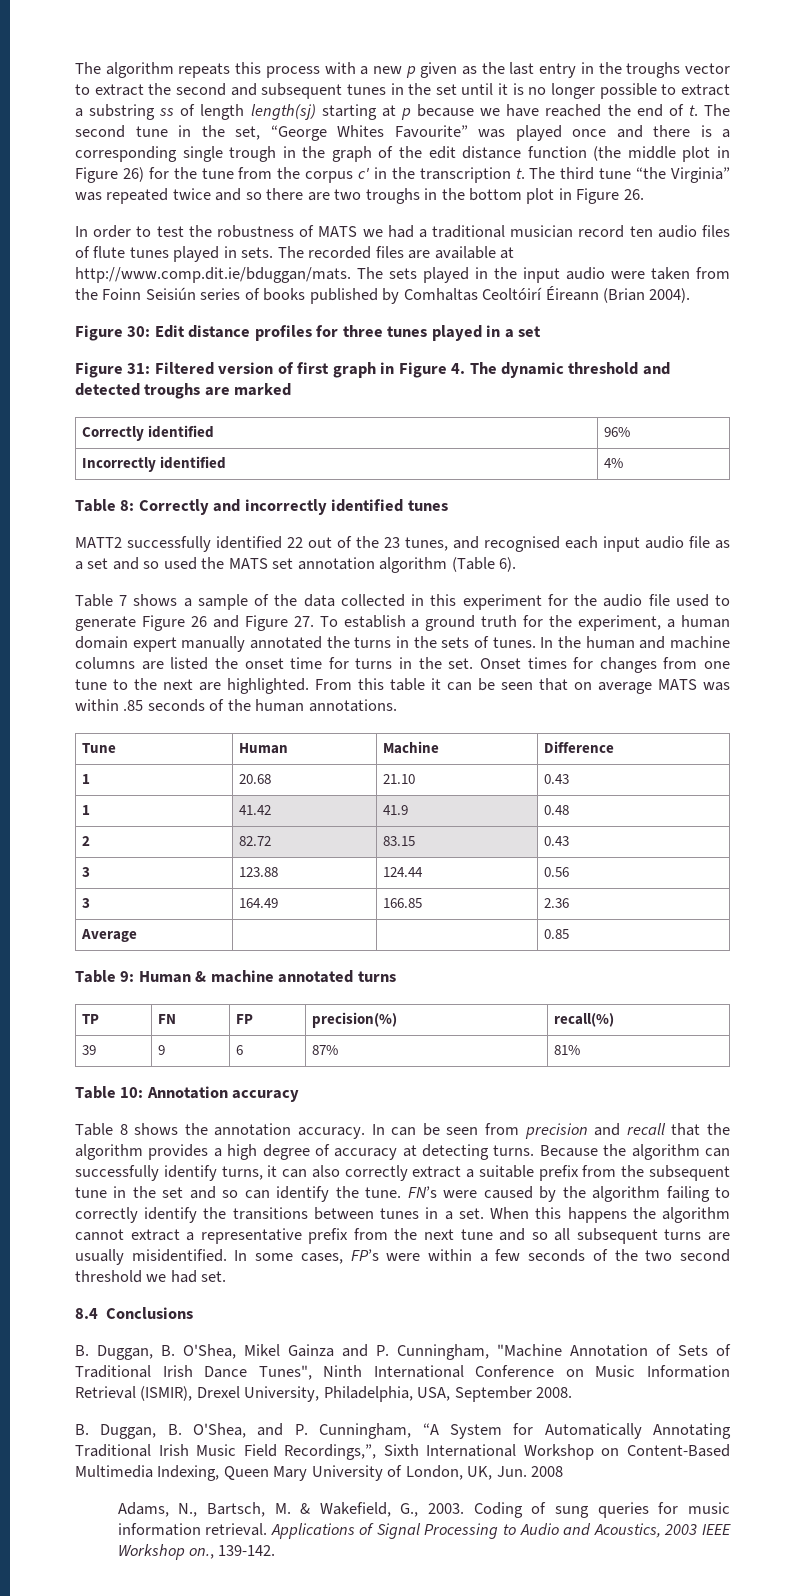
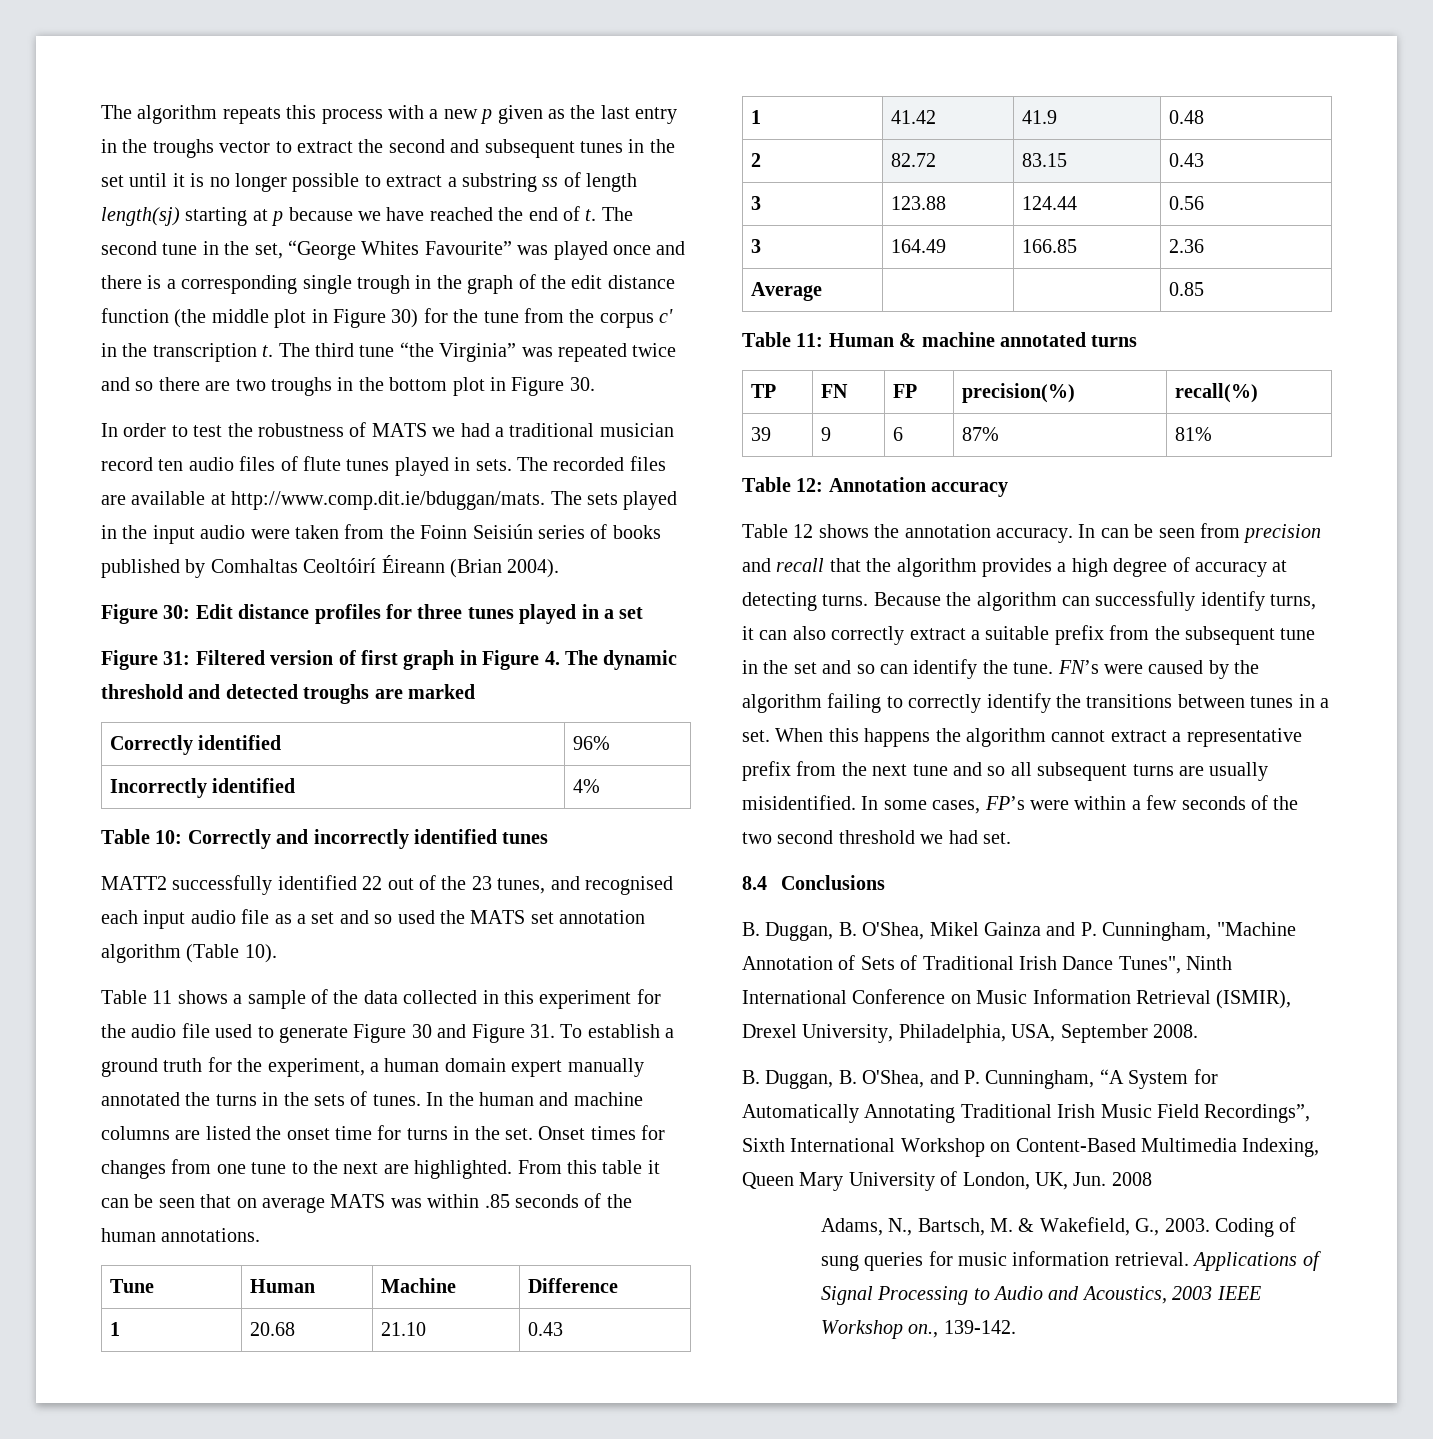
[122,167,144,182] 26) -> [391,309,419,328] 30)
[623,189,644,200] 26. -> [569,377,595,391] 30.
[120,500,135,511] 8: -> [155,830,183,844] 10:
[499,557,517,572] [75,594,128,607] 6). // Table 7 -> [244,944,277,963] [101,990,173,1004] 10). // Table 11
[190,616,207,627] 26 -> [411,1024,432,1038] 30
[293,616,314,627] 27. -> [530,1024,555,1038] 31.
[120,971,135,982] 9: -> [796,333,824,347] 11:
[120,1087,144,1098] 10: -> [796,478,824,492] 12:
[119,1124,128,1135] 8 -> [793,524,814,538] 12
[284,1444,377,1460] Recordings,”, -> [1204,1104,1311,1123] Recordings”,

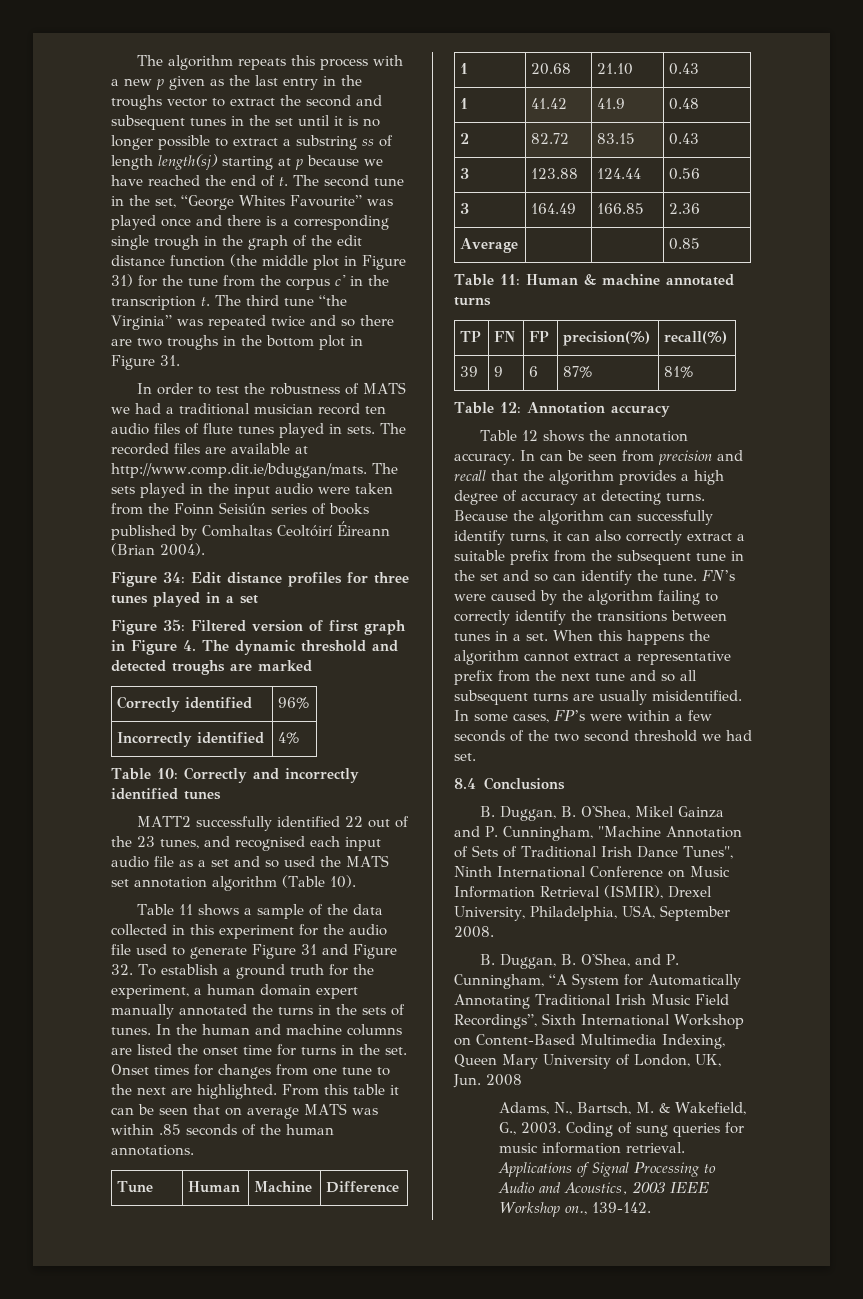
[391,309,419,328] 30) -> [111,274,133,287] 31)
[569,377,595,391] 30. -> [160,355,180,366] 31.
[163,605,191,619] 30: -> [163,572,185,583] 34:
[163,651,191,665] 31: -> [163,619,185,631] 35:
[411,1024,432,1038] 30 -> [301,944,317,955] 31
[530,1024,555,1038] 31. -> [111,964,133,975] 32.

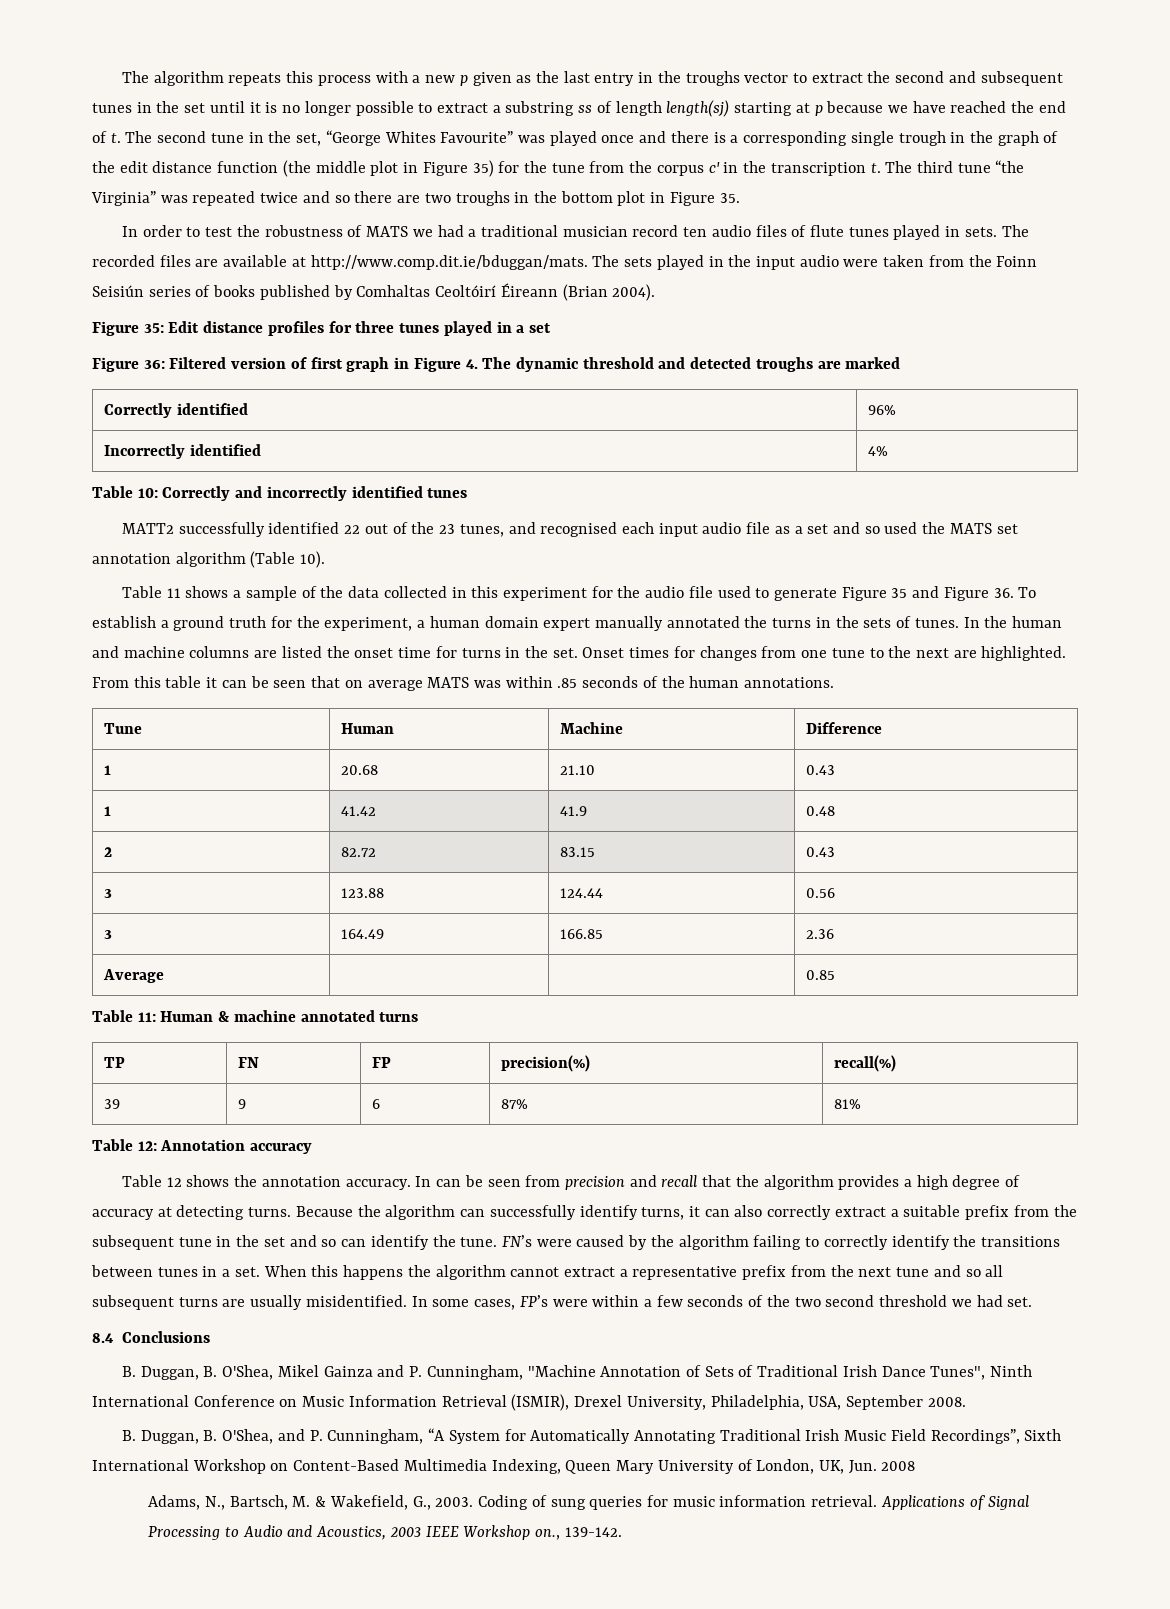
[111,274,133,287] 31) -> [472,160,494,177] 35)
[160,355,180,366] 31. -> [719,193,740,203] 35.
[163,572,185,583] 34: -> [143,323,164,333] 35:
[163,619,185,631] 35: -> [143,360,165,369] 36:
[301,944,317,955] 31 -> [891,588,908,598] 35
[111,964,133,975] 32. -> [993,588,1014,598] 36.

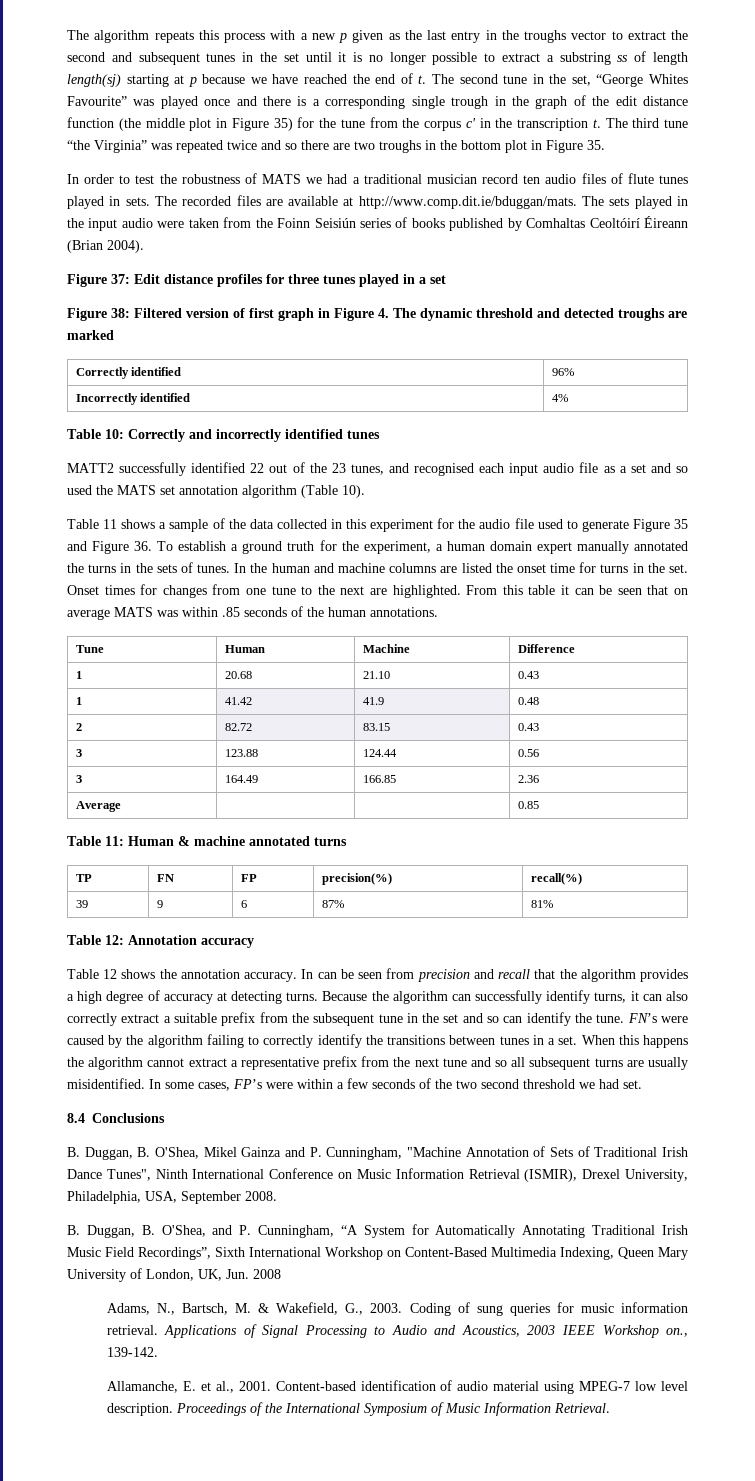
[143,323,164,333] 35: -> [111,274,130,284] 37:
[143,360,165,369] 36: -> [111,308,130,318] 38:
(622, 1532) none -> [106,1380,688,1394] [106,1402,610,1416] // Allamanche, E. et al., 2001. Content-based identification of audio material using MPEG-7 low level description. Proceedings of the International Symposium of Music Information Retrieval.

